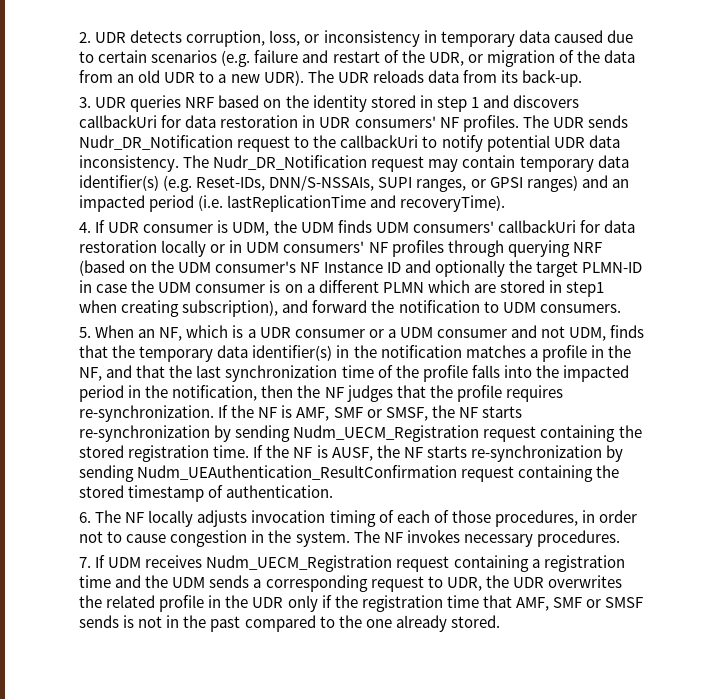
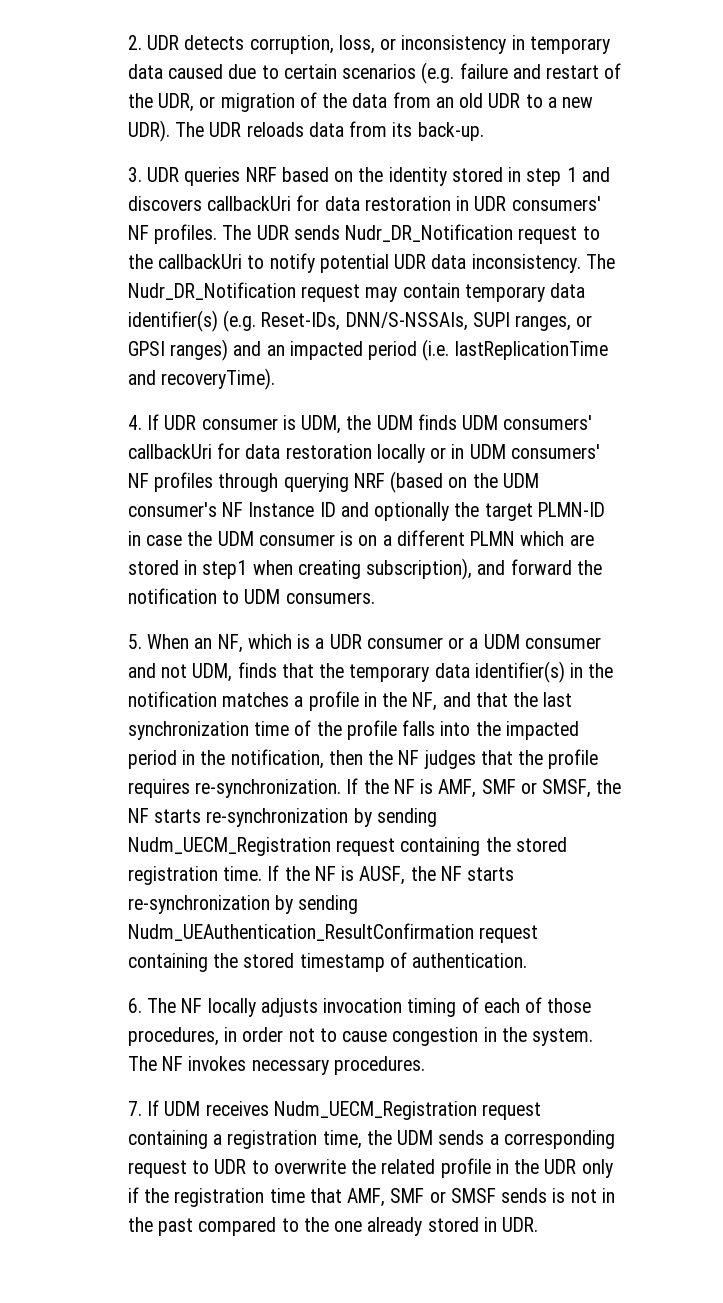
[79,575,142,588] time and -> [322,1130,362,1149] time,
[446,575,622,591] UDR, the UDR overwrites -> [214,1159,346,1174] UDR to overwrite
[450,615,500,628] stored. -> [427,1217,539,1232] stored in UDR.

